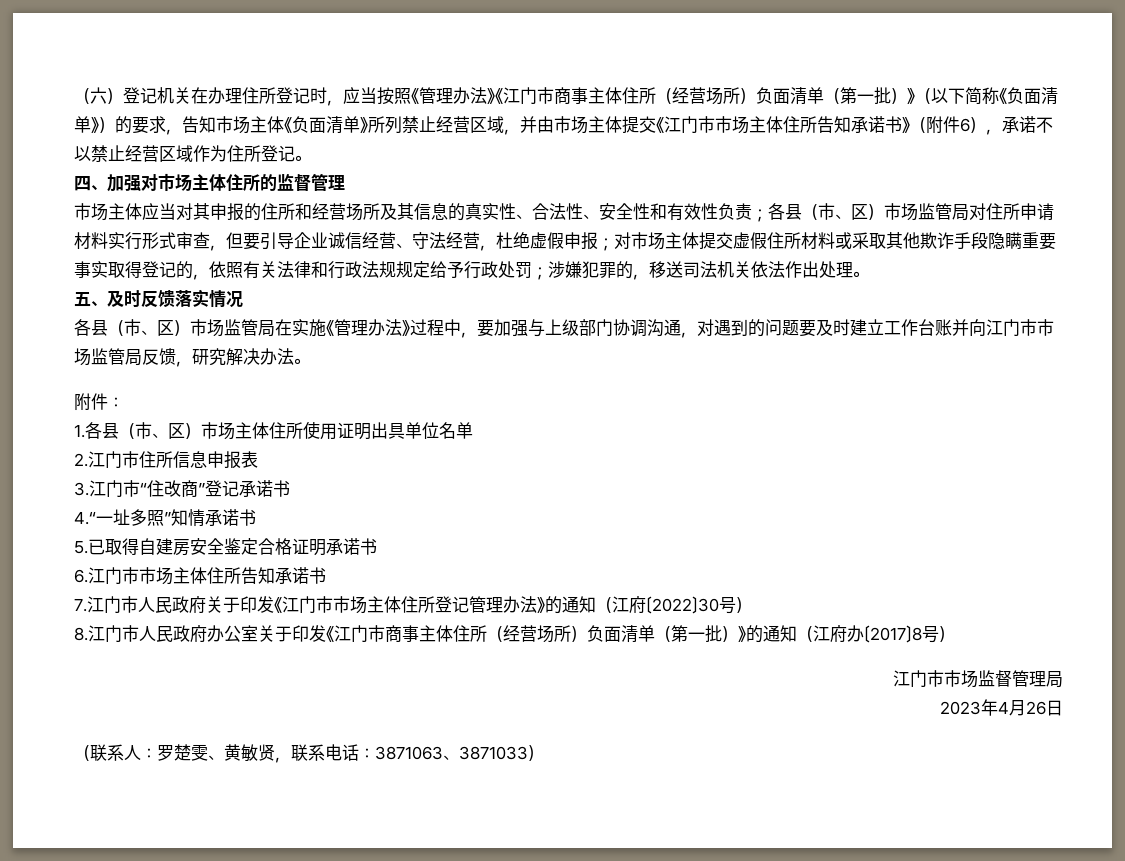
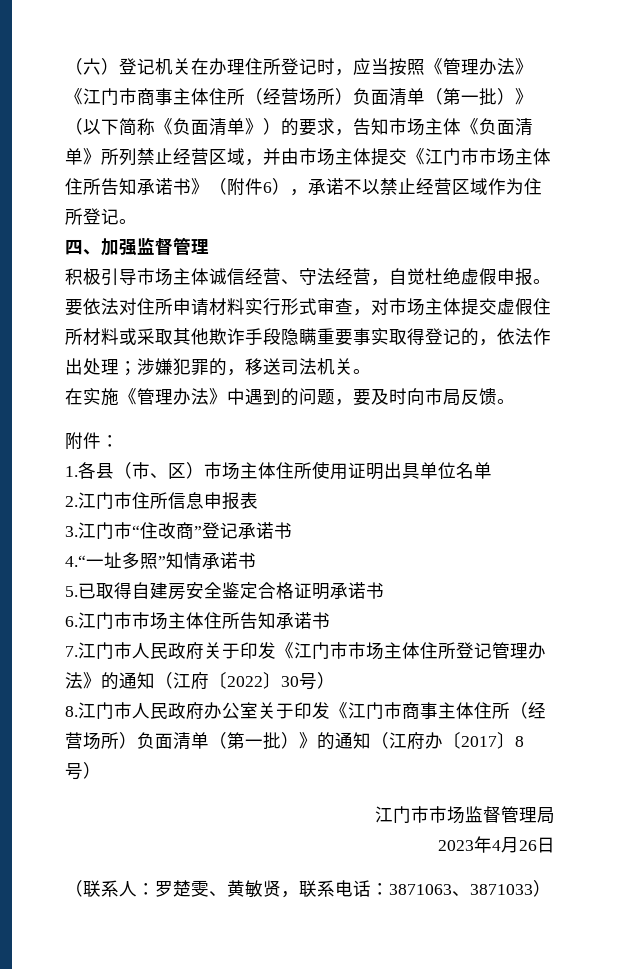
[141,173,345,192] [74,203,969,222] 对市场主体住所的监督管理 // 市场主体应当对其申报的住所和经营场所及其信息的真实性、合法性、安全性和有效性负责；各县（市、区）市场监管局 -> [137,237,209,256] [65,268,551,286] [65,298,119,316] 监督管理 // 积极引导市场主体诚信经营、守法经营，自觉杜绝虚假申报。要依法
[226,232,614,251] 但要引导企业诚信经营、守法经营，杜绝虚假申报； -> (371, 312) none
[226,261,532,279] 照有关法律和行政法规规定给予行政处罚 -> [515,328,551,345] [65,358,119,375] 法作出处理
[751,261,869,278] [74,289,243,308] [74,319,275,337] 依法作出处理。 // 五、及时反馈落实情况 // 各县（市、区）市场监管局 -> [353,369,371,374] 。 //
[410,319,1054,338] [74,348,294,367] 过程中，要加强与上级部门协调沟通，对遇到的问题要及时建立工作台账并向江门市市场监管局反馈，研究解决办法 -> [227,388,497,406] 中遇到的问题，要及时向市局反馈

